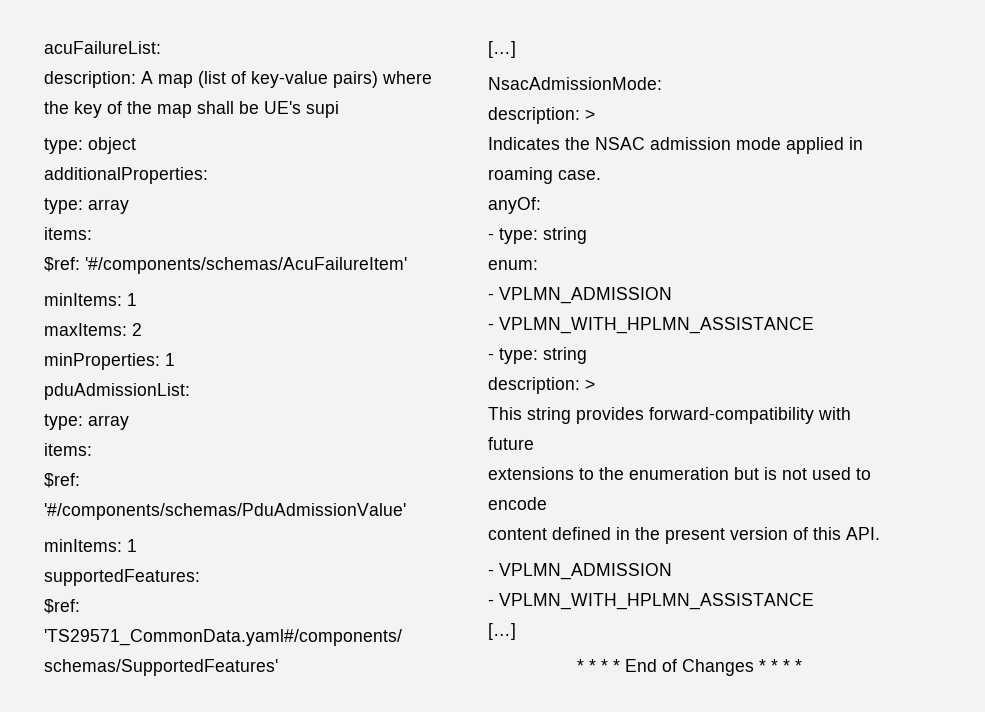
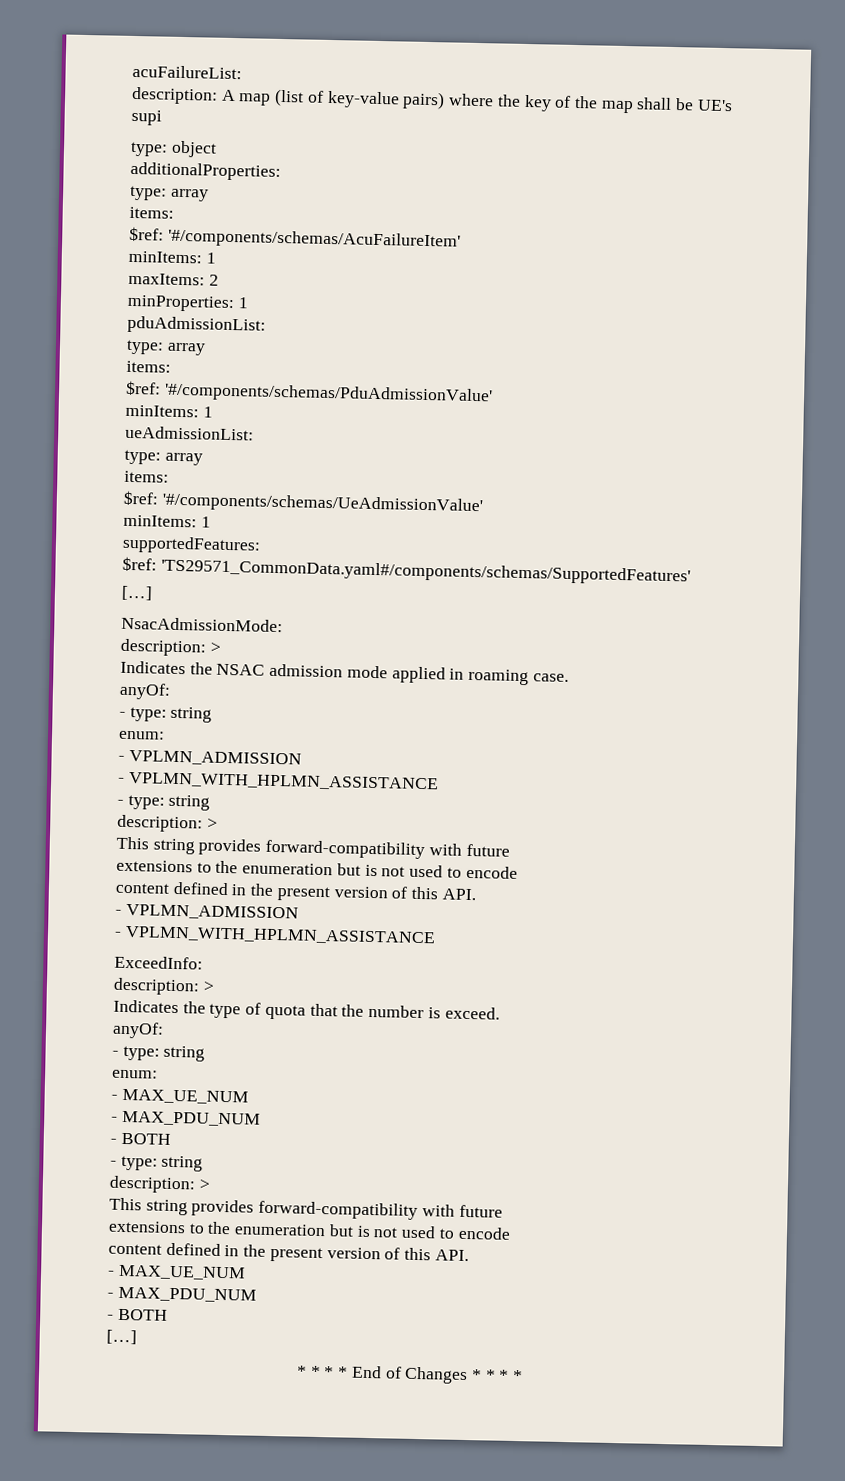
(137, 545) none -> [125,425,254,441] [124,449,203,466] [124,470,169,483] [123,490,483,516] [123,514,211,528] // ueAdmissionList: // type: array // items: // $ref: '#/components/schemas/UeAdmissionValue' // minItems: 1
(814, 601) none -> [114,955,203,970] [113,977,215,996] [113,999,500,1020] [112,1021,164,1039] [112,1045,206,1062] [112,1069,158,1079] [111,1088,249,1105] [111,1110,261,1127] [110,1132,171,1145] [110,1155,204,1172] [109,1175,211,1194] [109,1197,503,1221] [108,1220,511,1240] [108,1242,469,1263] [108,1264,246,1281] [107,1286,257,1303] [107,1308,168,1321] // ExceedInfo: // description: > // Indicates the type of quota that the number is exceed. // anyOf: // - type: string // enum: // - MAX_UE_NUM // - MAX_PDU_NUM // - BOTH // - type: string // description: > // This string provides forward-compatibility with future // extensions to the enumeration but is not used to encode // content defined in the present version of this API. // - MAX_UE_NUM // - MAX_PDU_NUM // - BOTH

